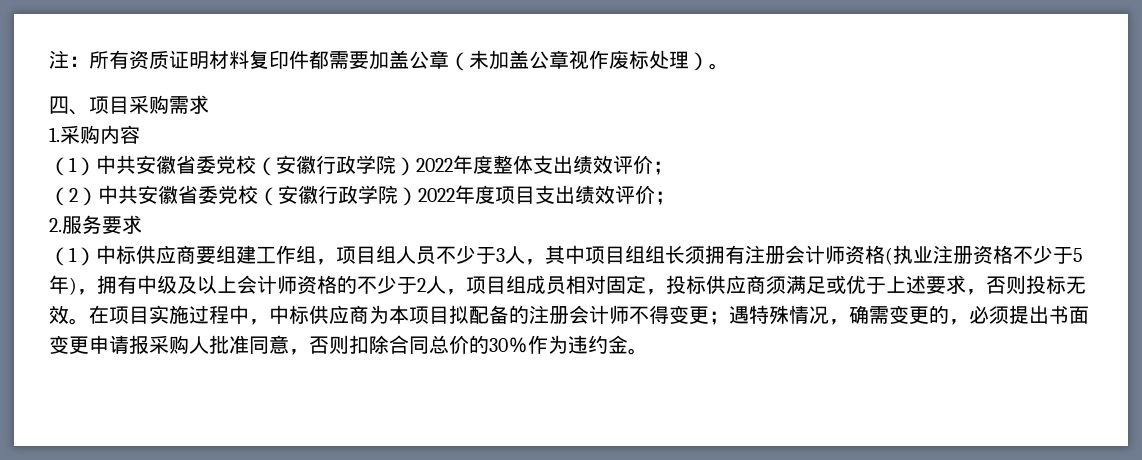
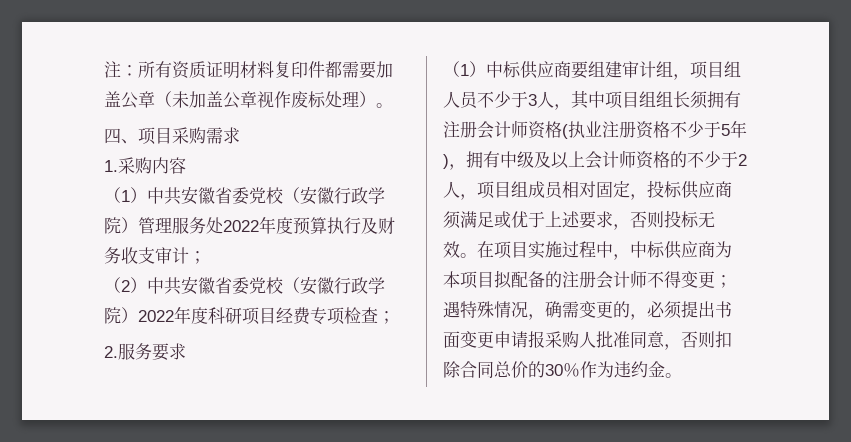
[416,155,653,174] 2022年度整体支出绩效评价 -> [138,216,395,235] [104,247,189,264] 管理服务处2022年度预算执行及财务收支审计
[495,185,655,204] 项目支出绩效评价 -> [208,307,378,325] 科研项目经费专项检查
[256,245,296,264] 工作 -> [622,61,656,78] 审计

